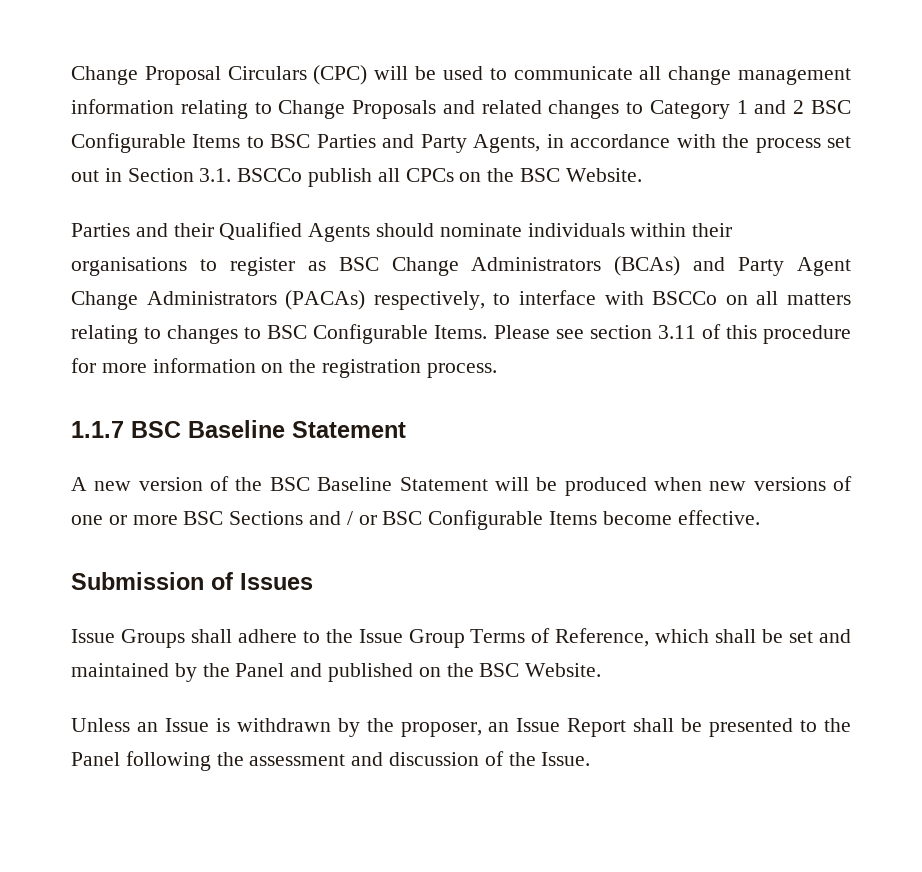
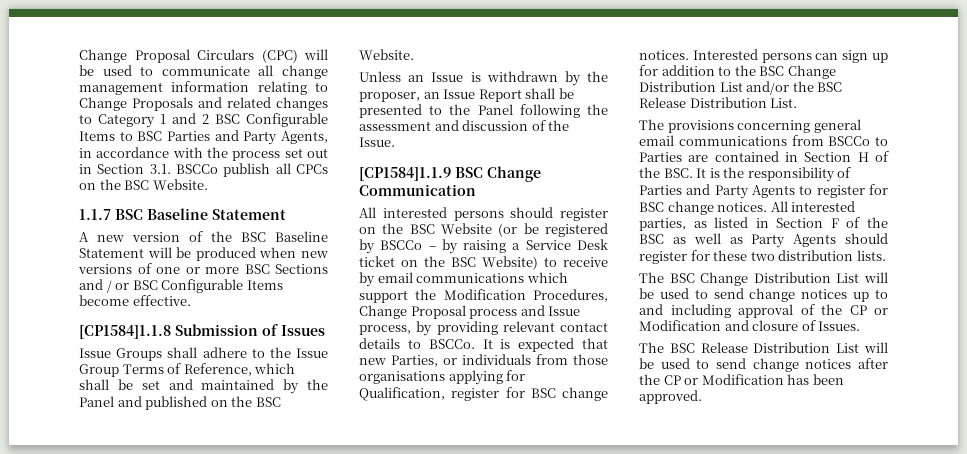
[71,222,733,242] [71,256,851,276] [71,290,852,310] [71,324,852,344] [71,358,497,378] // Parties and their Qualified Agents should nominate individuals within their organisations to register as BSC Change Administrators (BCAs) and Party Agent Change Administrators (PACAs) respectively, to interface with BSCCo on all matters relating to changes to BSC Configurable Items. Please see section 3.11 of this procedure for more information on the registration process. -> (208, 184) none
(760, 517) none -> [79,325,171,339] [CP1584]1.1.8
(591, 759) none -> [359,166,541,182] [359,184,476,196] [359,207,608,221] [359,223,608,237] [359,239,608,254] [359,256,608,270] [359,272,568,287] [359,289,608,303] [359,305,581,319] [359,321,608,336] [359,338,608,352] [359,354,608,367] [359,370,526,385] [359,387,608,401] [639,49,888,63] [639,65,836,79] [639,81,843,95] [639,97,798,108] [639,119,861,133] [639,135,888,146] [639,151,889,162] [639,167,852,182] [639,184,888,199] [639,201,856,215] [639,217,888,231] [639,233,888,248] [639,250,886,264] [639,272,888,286] [639,288,888,302] [639,304,888,318] [639,320,861,331] [639,342,888,353] [639,358,888,372] [639,374,844,385] [639,390,702,404] // [CP1584]1.1.9 BSC Change Communication // All interested persons should register on the BSC Website (or be registered by BSCCo – by raising a Service Desk ticket on the BSC Website) to receive by email communications which support the Modification Procedures, Change Proposal process and Issue process, by providing relevant contact details to BSCCo. It is expected that new Parties, or individuals from those organisations applying for Qualification, register for BSC change notices. Interested persons can sign up for addition to the BSC Change Distribution List and/or the BSC Release Distribution List. // The provisions concerning general email communications from BSCCo to Parties are contained in Section H of the BSC. It is the responsibility of Parties and Party Agents to register for BSC change notices. All interested parties, as listed in Section F of the BSC as well as Party Agents should register for these two distribution lists. // The BSC Change Distribution List will be used to send change notices up to and including approval of the CP or Modification and closure of Issues. // The BSC Release Distribution List will be used to send change notices after the CP or Modification has been approved.

